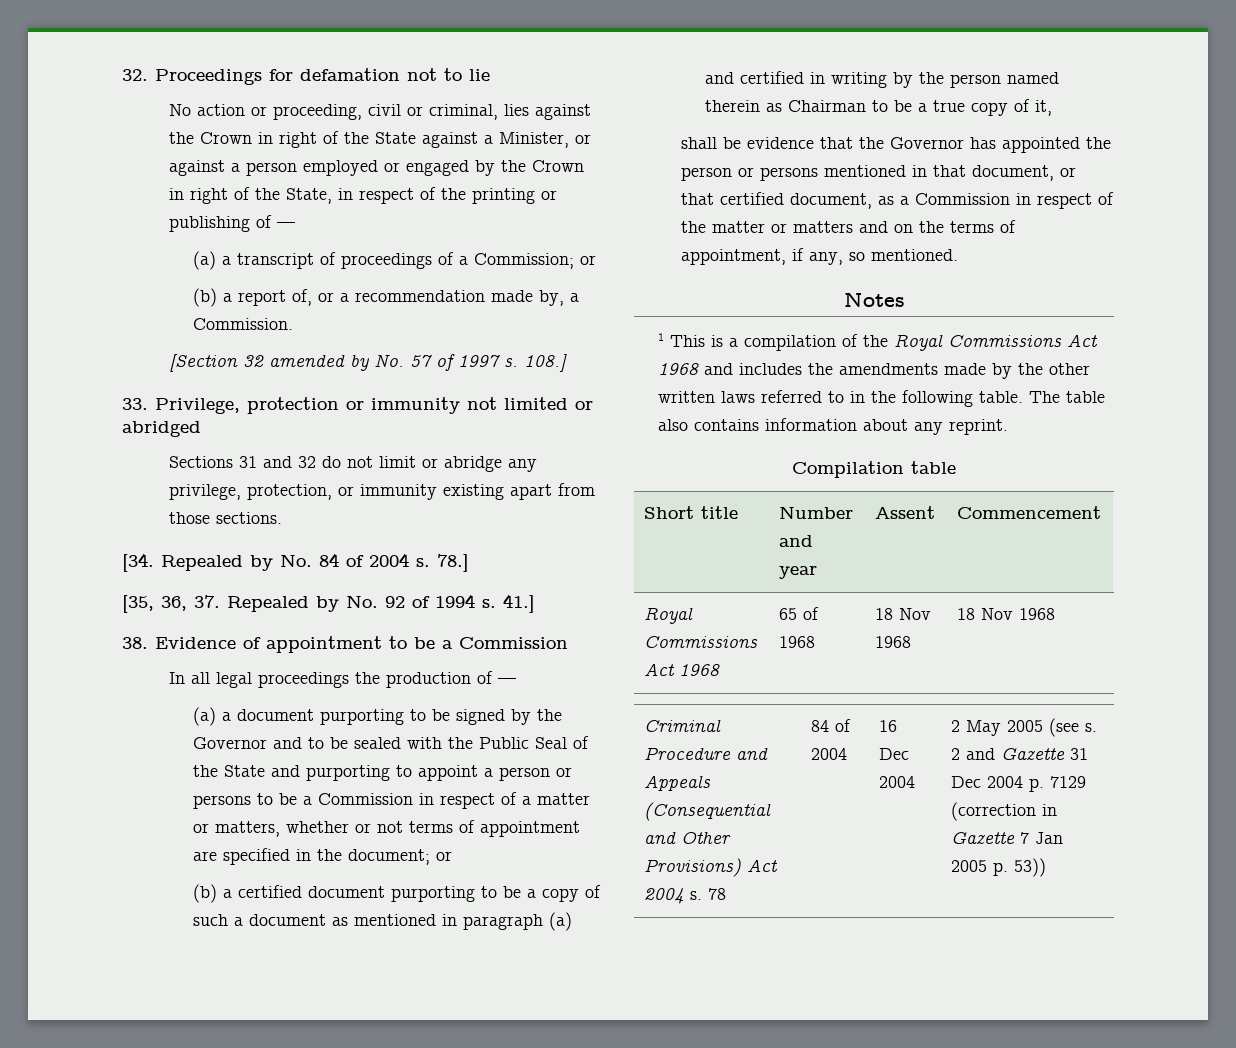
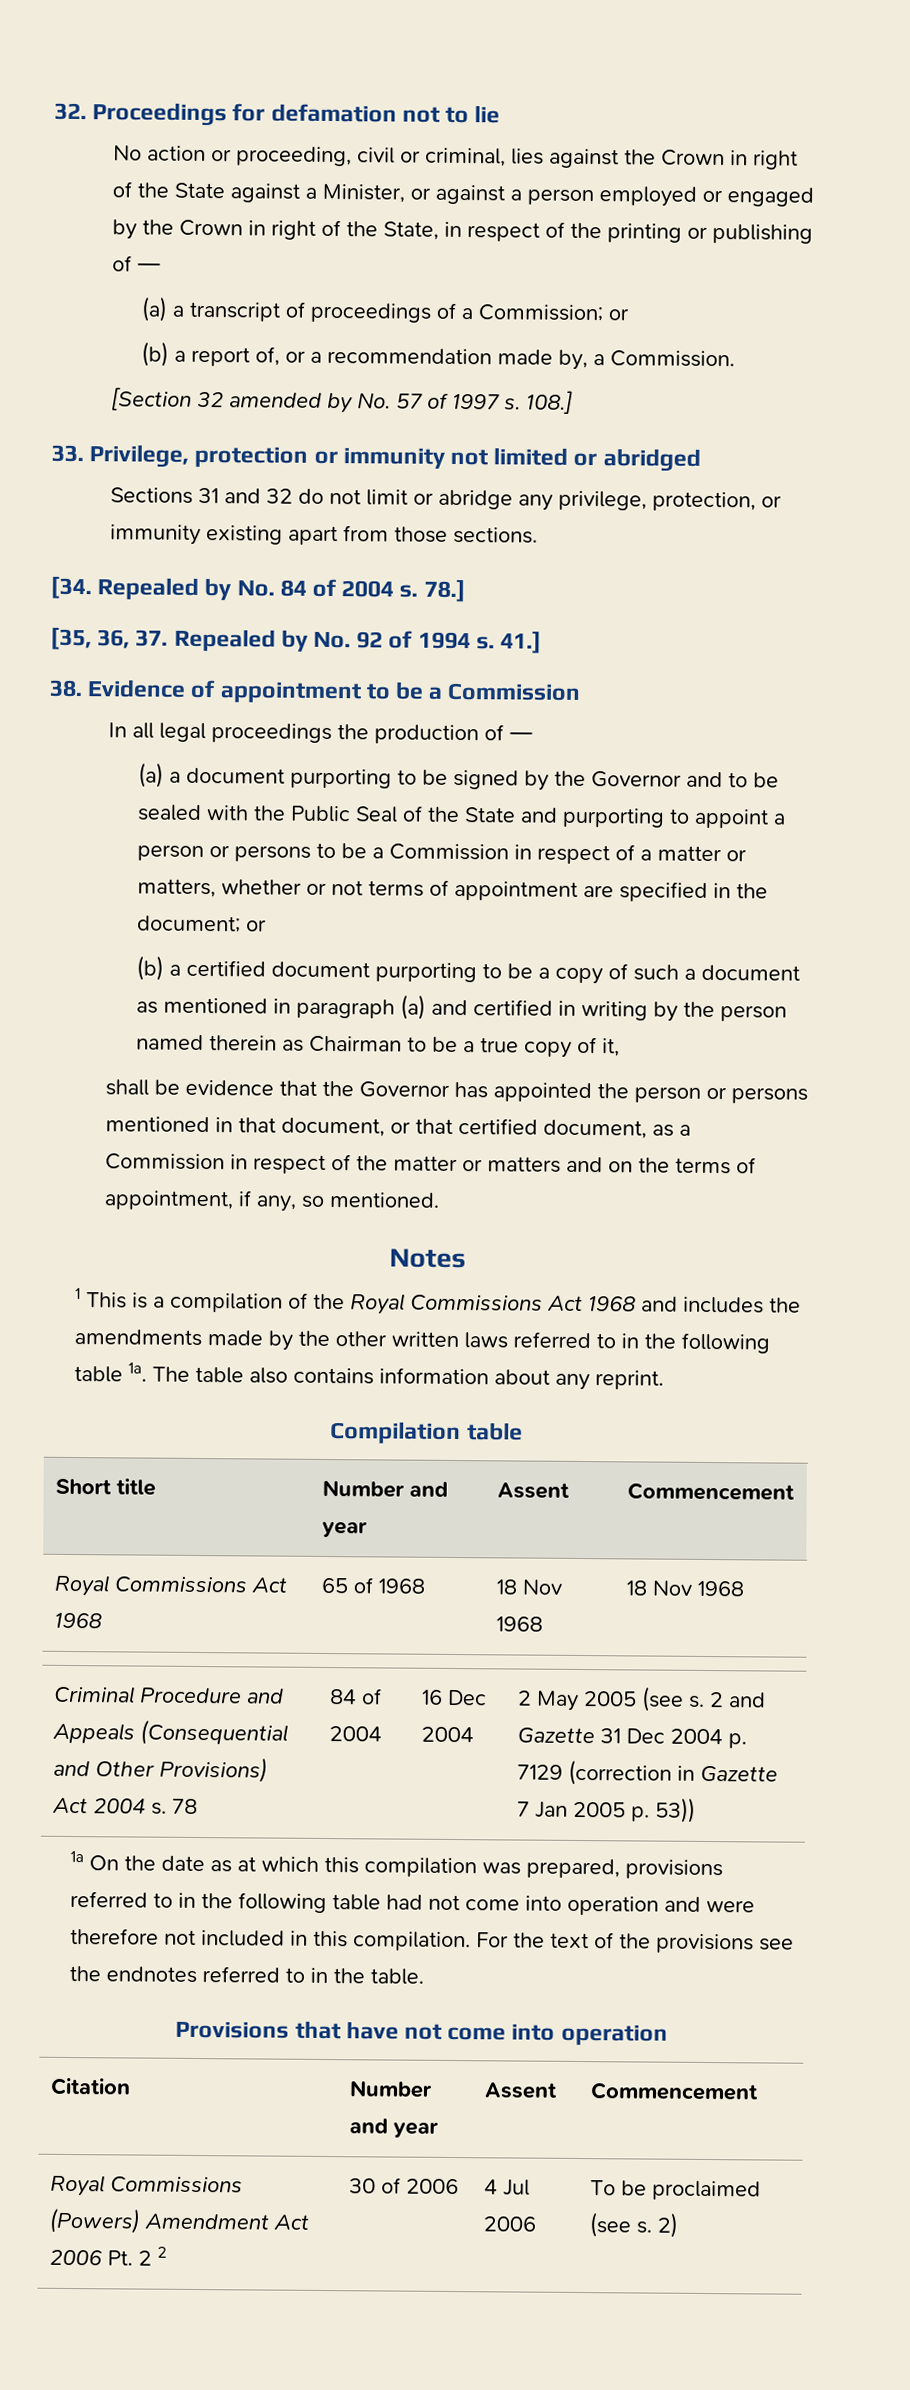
[978,391,1023,403] table. -> [73,1362,147,1383] table 1a.
(1047, 867) none -> [69,1850,723,1880] [69,1890,755,1916] [69,1927,794,1954] [68,1965,424,1985] [175,2020,668,2046] [49,2077,131,2096] [348,2080,433,2098] [348,2118,439,2138] [483,2082,558,2099] [589,2082,759,2101] [49,2174,243,2197] [48,2207,309,2234] [48,2246,167,2266] [348,2177,459,2195] [483,2179,530,2196] [482,2216,536,2232] [589,2180,761,2201] [588,2212,679,2238] // 1a On the date as at which this compilation was prepared, provisions referred to in the following table had not come into operation and were therefore not included in this compilation. For the text of the provisions see the endnotes referred to in the table. // Provisions that have not come into operation // Citation | Number and year | Assent | Commencement // Royal Commissions (Powers) Amendment Act 2006 Pt. 2 2 | 30 of 2006 | 4 Jul 2006 | To be proclaimed (see s. 2)

